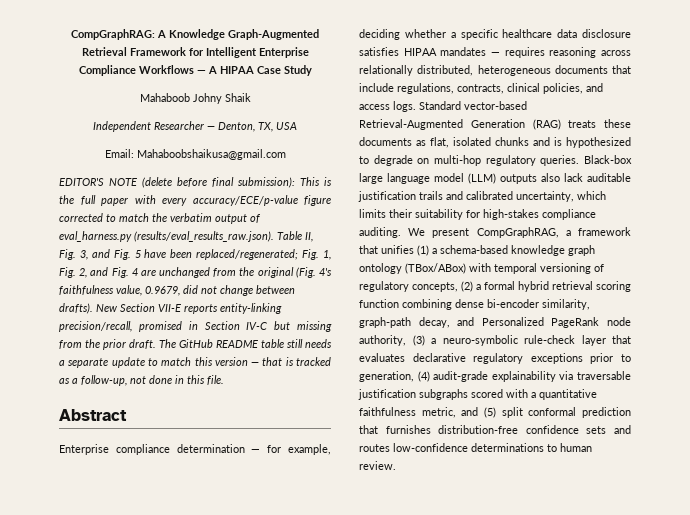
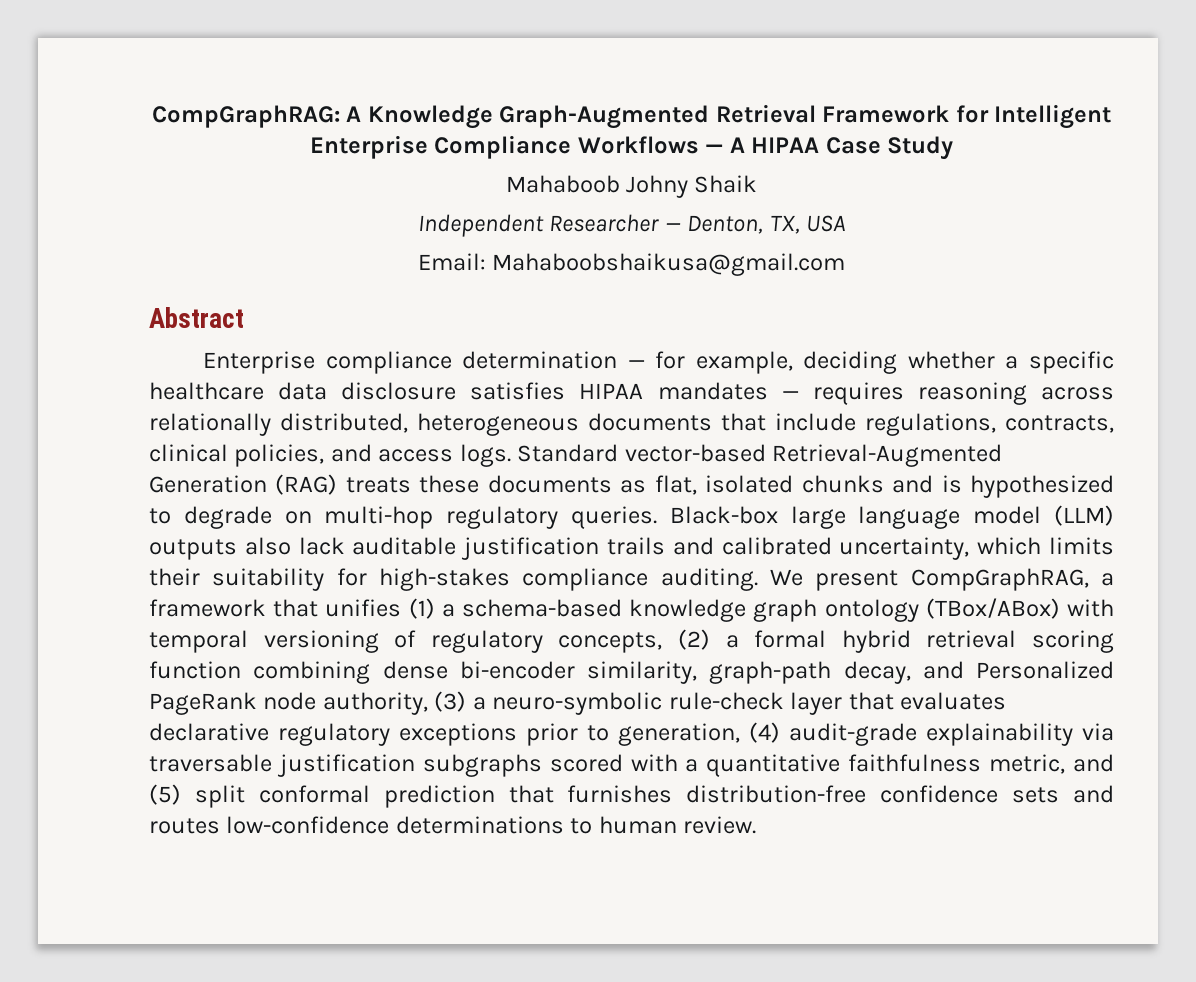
[59,177,332,188] [59,195,331,206] [59,213,261,224] [59,231,313,242] [59,249,331,260] [59,267,333,278] [59,285,295,296] [59,303,282,314] [59,321,332,332] [59,339,332,350] [59,357,332,368] [59,375,224,386] // EDITOR'S NOTE (delete before final submission): This is the full paper with every accuracy/ECE/p-value figure corrected to match the verbatim output of eval_harness.py (results/eval_results_raw.json). Table II, Fig. 3, and Fig. 5 have been replaced/regenerated; Fig. 1, Fig. 2, and Fig. 4 are unchanged from the original (Fig. 4's faithfulness value, 0.9679, did not change between drafts). New Section VII-E reports entity-linking precision/recall, promised in Section IV-C but missing from the prior draft. The GitHub README table still needs a separate update to match this version — that is tracked as a follow-up, not done in this file. -> (846, 264) none

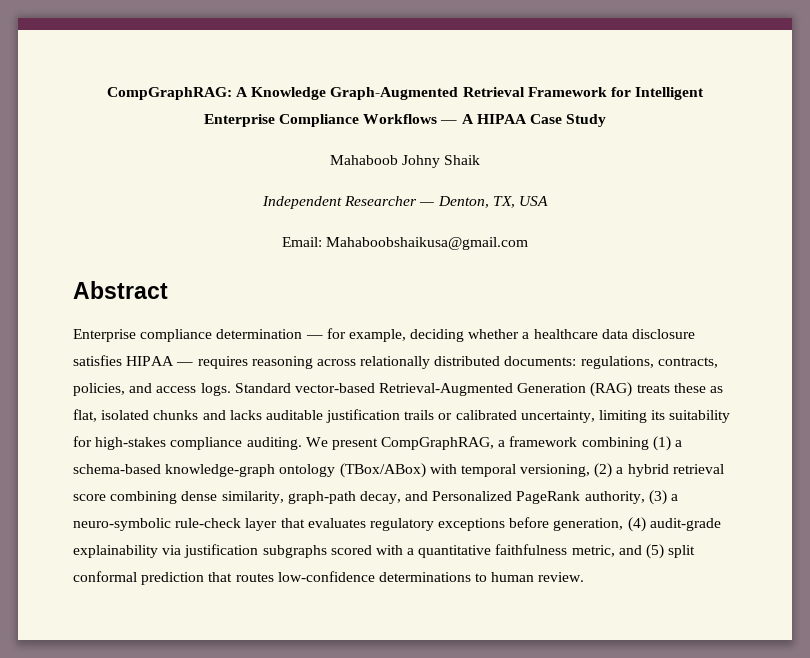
[1029,351,1114,374] specific -> (530, 335) none
[657,382,768,400] mandates -> (175, 361) none
[280,413,856,436] distributed, heterogeneous documents that include -> [434,356,577,366] distributed documents:
[149,444,228,462] clinical -> (718, 362) none
[487,475,612,493] documents -> (706, 388) none
[941,475,1114,498] [149,505,1114,529] [149,537,345,560] is hypothesized to degrade on multi-hop regulatory queries. Black-box large language model (LLM) outputs also lack -> [229,410,262,420] lacks
[672,537,714,555] and -> [438,413,453,420] or
[977,537,1114,555] [149,568,200,586] which limits their -> [599,410,666,423] limiting its
[273,599,402,617] that unifies -> [581,437,649,450] combining
[629,599,818,622] knowledge graph -> [165,464,276,477] knowledge-graph
[263,630,663,653] versioning of regulatory concepts, -> [520,464,591,477] versioning,
[754,630,827,648] formal -> (624, 470) none
[1032,630,1114,653] [149,661,241,679] scoring function -> [73,494,106,501] score
[459,661,575,679] bi-encoder -> (218, 496) none
[263,692,317,710] node -> (581, 497) none
[149,723,269,741] declarative -> (366, 523) none
[526,723,609,746] prior to -> [509,517,550,528] before
[149,754,272,772] traversable -> (182, 550) none
[567,785,1114,803] furnishes distribution-free confidence sets and -> (233, 577) none

